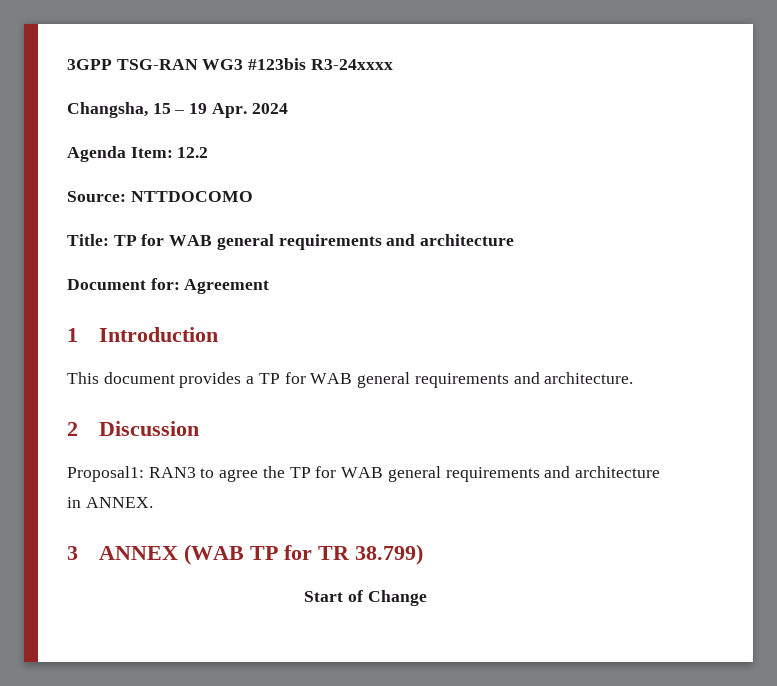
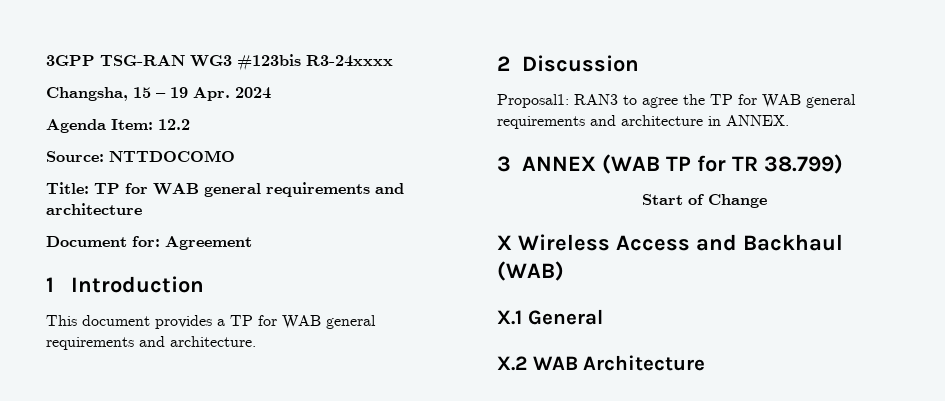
(427, 598) none -> [497,234,843,251] [497,261,564,281] [497,309,603,325] [497,355,706,371] // X Wireless Access and Backhaul (WAB) // X.1 General // X.2 WAB Architecture

